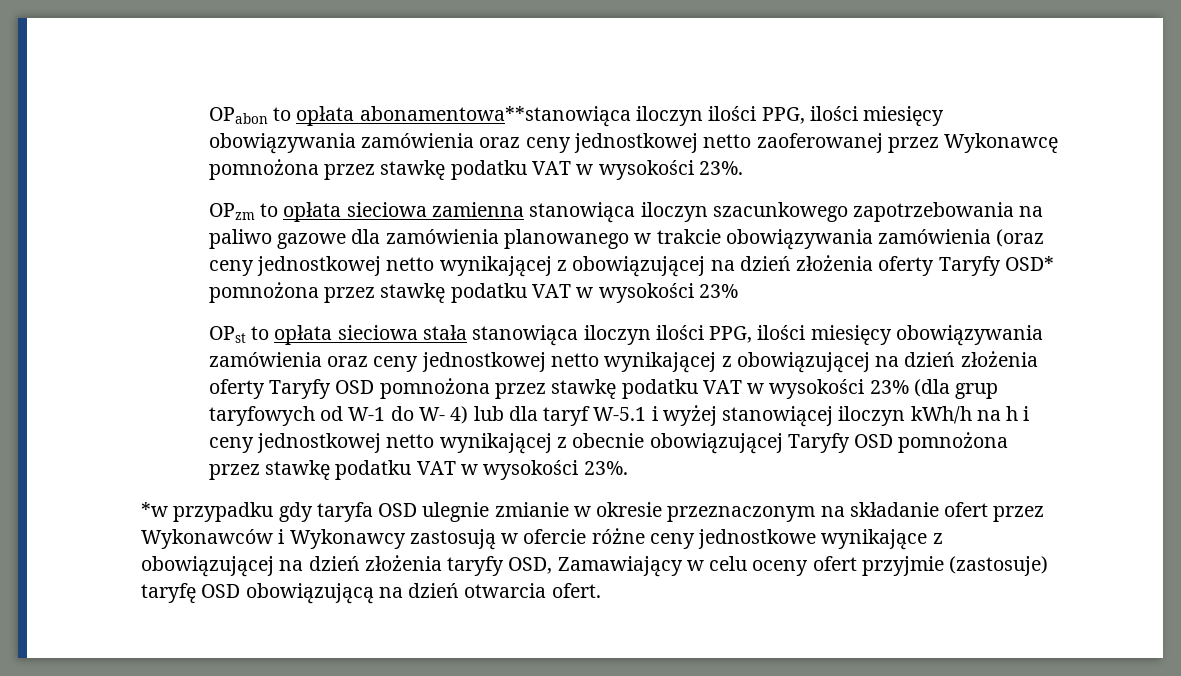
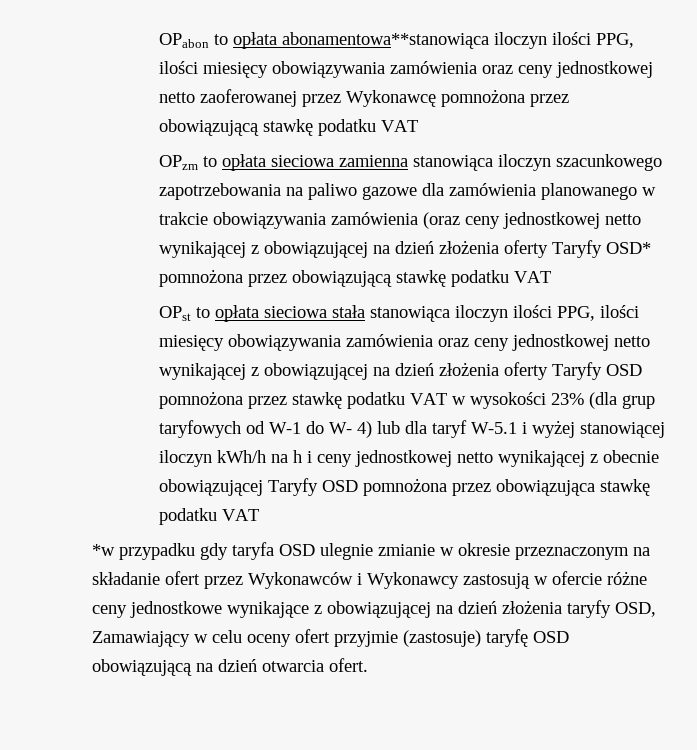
[380,160,743,180] stawkę podatku VAT w wysokości 23%. -> [158,119,418,136] obowiązującą stawkę podatku VAT
[380,283,738,303] stawkę podatku VAT w wysokości 23% -> [291,270,551,287] obowiązującą stawkę podatku VAT
[265,460,628,480] stawkę podatku VAT w wysokości 23%. -> [495,479,650,496] [158,508,259,525] obowiązująca stawkę podatku VAT

